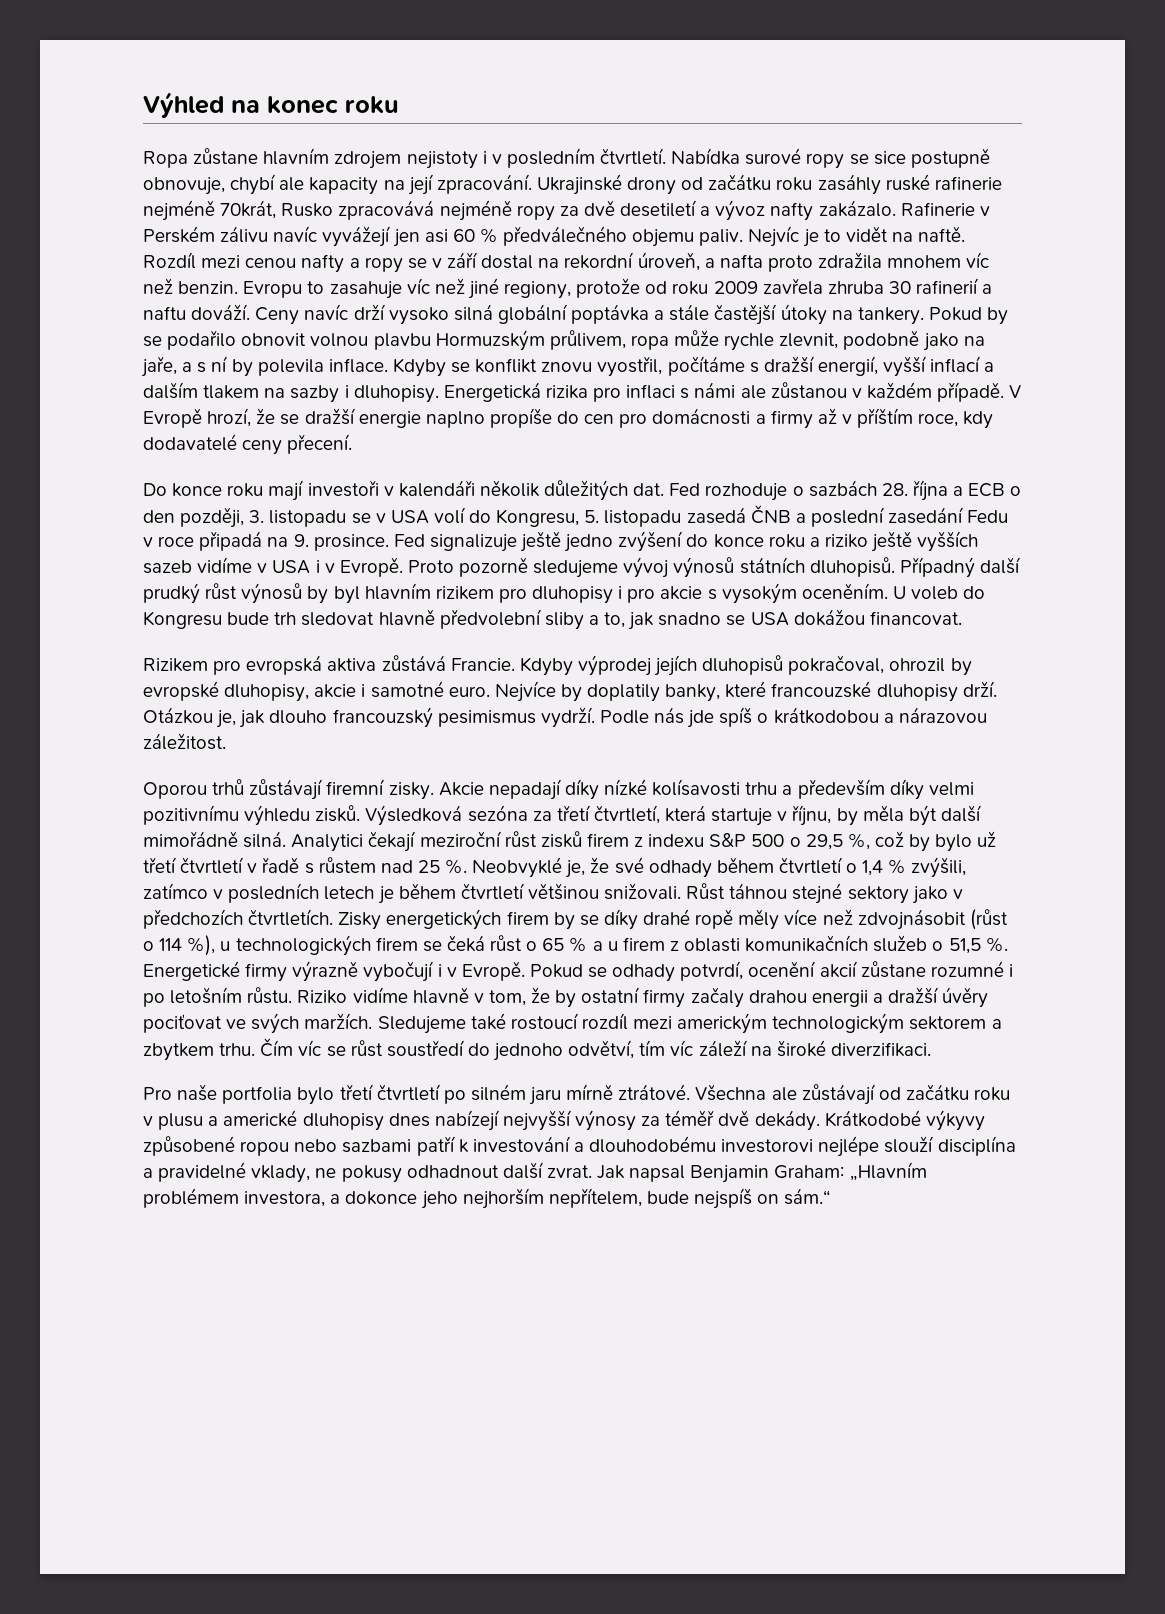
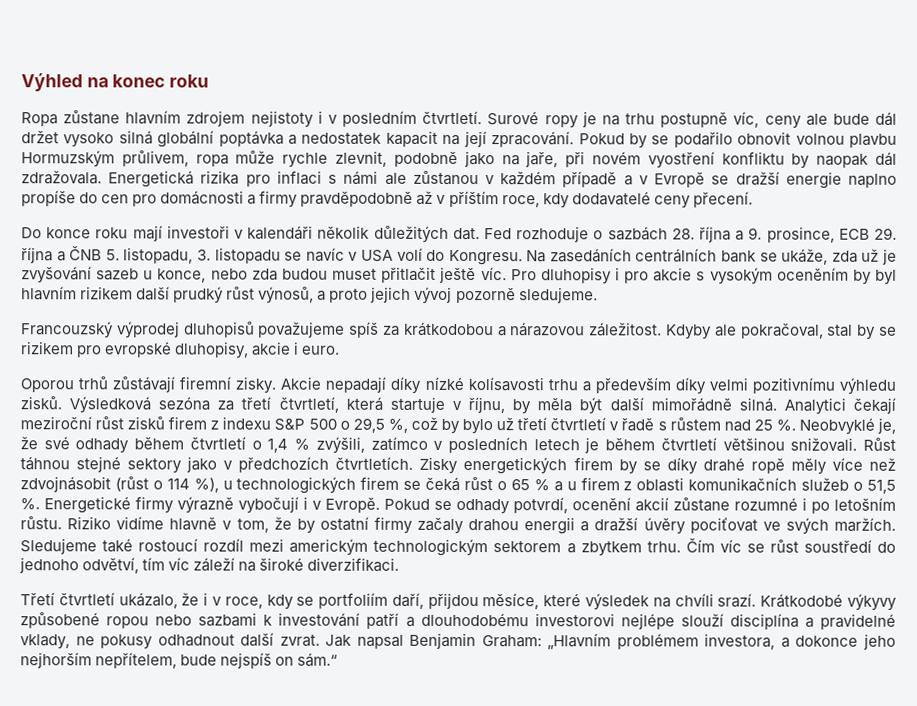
[671,148,990,169] [143,174,1002,195] [143,200,990,221] [143,226,966,247] [143,252,990,273] [143,278,993,299] [143,304,386,325] Nabídka surové ropy se sice postupně obnovuje, chybí ale kapacity na její zpracování. Ukrajinské drony od začátku roku zasáhly ruské rafinerie nejméně 70krát, Rusko zpracovává nejméně ropy za dvě desetiletí a vývoz nafty zakázalo. Rafinerie v Perském zálivu navíc vyvážejí jen asi 60 % předválečného objemu paliv. Nejvíc je to vidět na naftě. Rozdíl mezi cenou nafty a ropy se v září dostal na rekordní úroveň, a nafta proto zdražila mnohem víc než benzin. Evropu to zasahuje víc než jiné regiony, protože od roku 2009 zavřela zhruba 30 rafinerií a naftu dováží. Ceny navíc drží -> [487,111,897,129] [21,130,59,144] Surové ropy je na trhu postupně víc, ceny ale bude dál držet
[669,304,924,325] stále častější útoky na tankery. -> [301,130,575,148] nedostatek kapacit na její zpracování.
[182,356,995,377] [143,382,439,403] a s ní by polevila inflace. Kdyby se konflikt znovu vyostřil, počítáme s dražší energií, vyšší inflací a dalším tlakem na sazby i dluhopisy. -> [565,151,897,169] [21,170,102,185] při novém vyostření konfliktu by naopak dál zdražovala.
[937,382,1022,402] [143,408,276,428] případě. V Evropě hrozí, že -> [562,171,706,188] případě a v Evropě
(813, 419) none -> [300,190,414,207] pravděpodobně
[968,483,1022,497] [143,507,245,528] ECB o den později, -> [748,226,898,243] [21,245,194,264] 9. prosince, ECB 29. října a ČNB 5. listopadu,
(371, 518) none -> [305,247,345,262] navíc
[496,505,1009,527] [143,531,979,552] [143,557,1021,578] [143,583,527,604] Kongresu, 5. listopadu zasedá ČNB a poslední zasedání Fedu v roce připadá na 9. prosince. Fed signalizuje ještě jedno zvýšení do konce roku a riziko ještě vyšších sazeb vidíme v USA i v Evropě. Proto pozorně sledujeme vývoj výnosů státních dluhopisů. Případný další prudký růst výnosů by byl hlavním rizikem pro -> [448,248,897,266] [21,266,537,284] Kongresu. Na zasedáních centrálních bank se ukáže, zda už je zvyšování sazeb u konce, nebo zda budou muset přitlačit ještě víc. Pro
[801,583,986,600] [143,609,962,630] [143,655,972,676] oceněním. U voleb do Kongresu bude trh sledovat hlavně předvolební sliby a to, jak snadno se USA dokážou financovat. // Rizikem pro evropská aktiva zůstává Francie. Kdyby výprodej jejích dluhopisů pokračoval, ohrozil by -> [776,267,897,285] [21,286,598,304] [21,321,897,340] [20,341,103,358] oceněním by byl hlavním rizikem další prudký růst výnosů, a proto jejich vývoj pozorně sledujeme. // Francouzský výprodej dluhopisů považujeme spíš za krátkodobou a nárazovou záležitost. Kdyby ale pokračoval, stal by se rizikem pro
[370,681,444,698] samotné -> (300, 348) none
[494,681,997,702] [143,707,987,728] [143,733,226,750] Nejvíce by doplatily banky, které francouzské dluhopisy drží. Otázkou je, jak dlouho francouzský pesimismus vydrží. Podle nás jde spíš o krátkodobou a nárazovou záležitost. -> (341, 350) none
[143,1084,1011,1105] [143,1110,820,1131] Pro naše portfolia bylo třetí čtvrtletí po silném jaru mírně ztrátové. Všechna ale zůstávají od začátku roku v plusu a americké dluhopisy dnes nabízejí nejvyšší výnosy za téměř dvě dekády. -> [20,592,757,611] Třetí čtvrtletí ukázalo, že i v roce, kdy se portfoliím daří, přijdou měsíce, které výsledek na chvíli srazí.
[416,1136,456,1156] patří -> (258, 619) none
(571, 1144) none -> [366,612,400,629] patří

